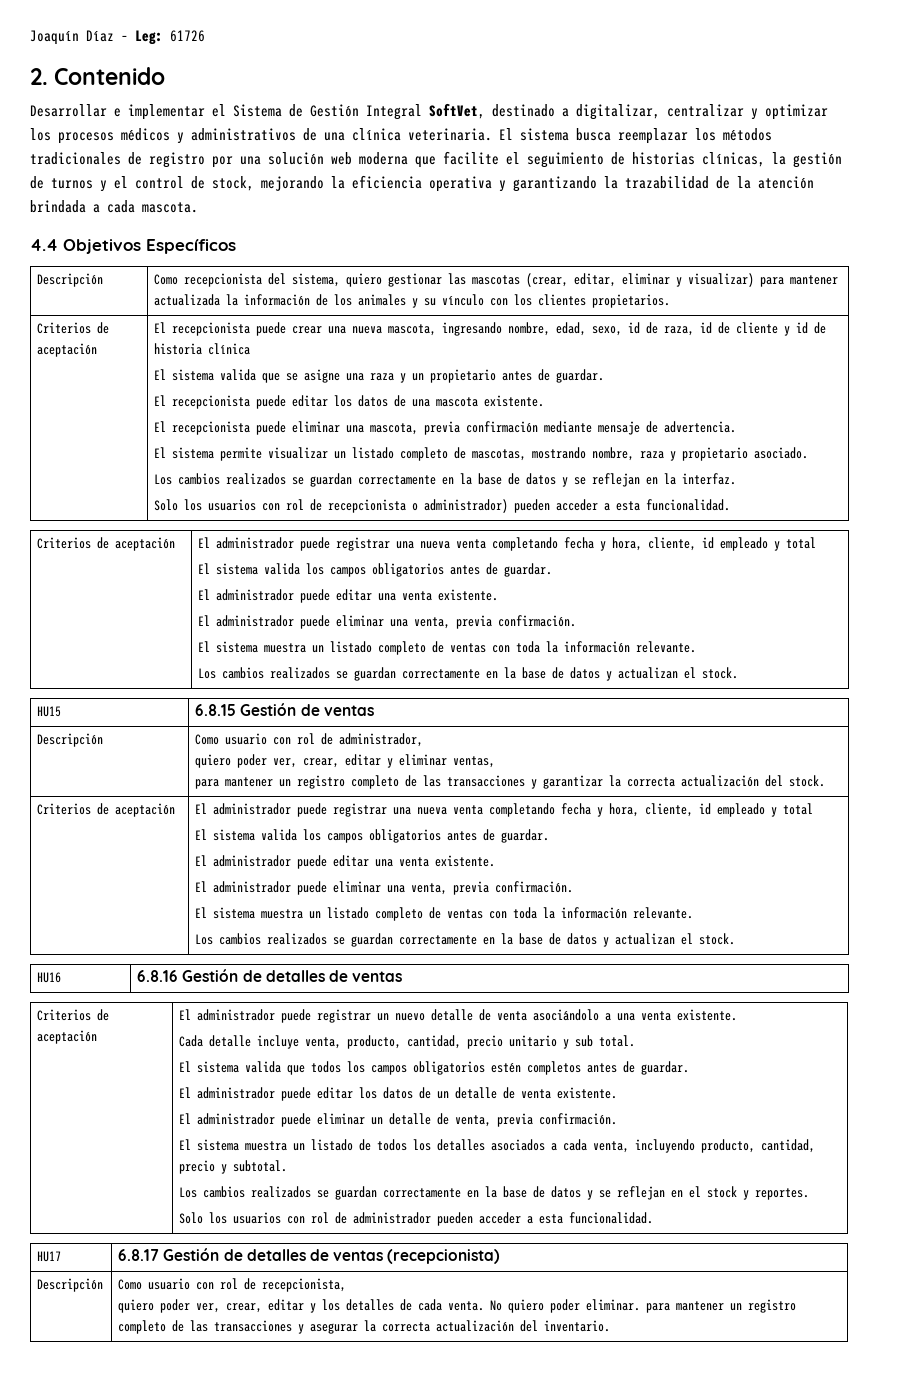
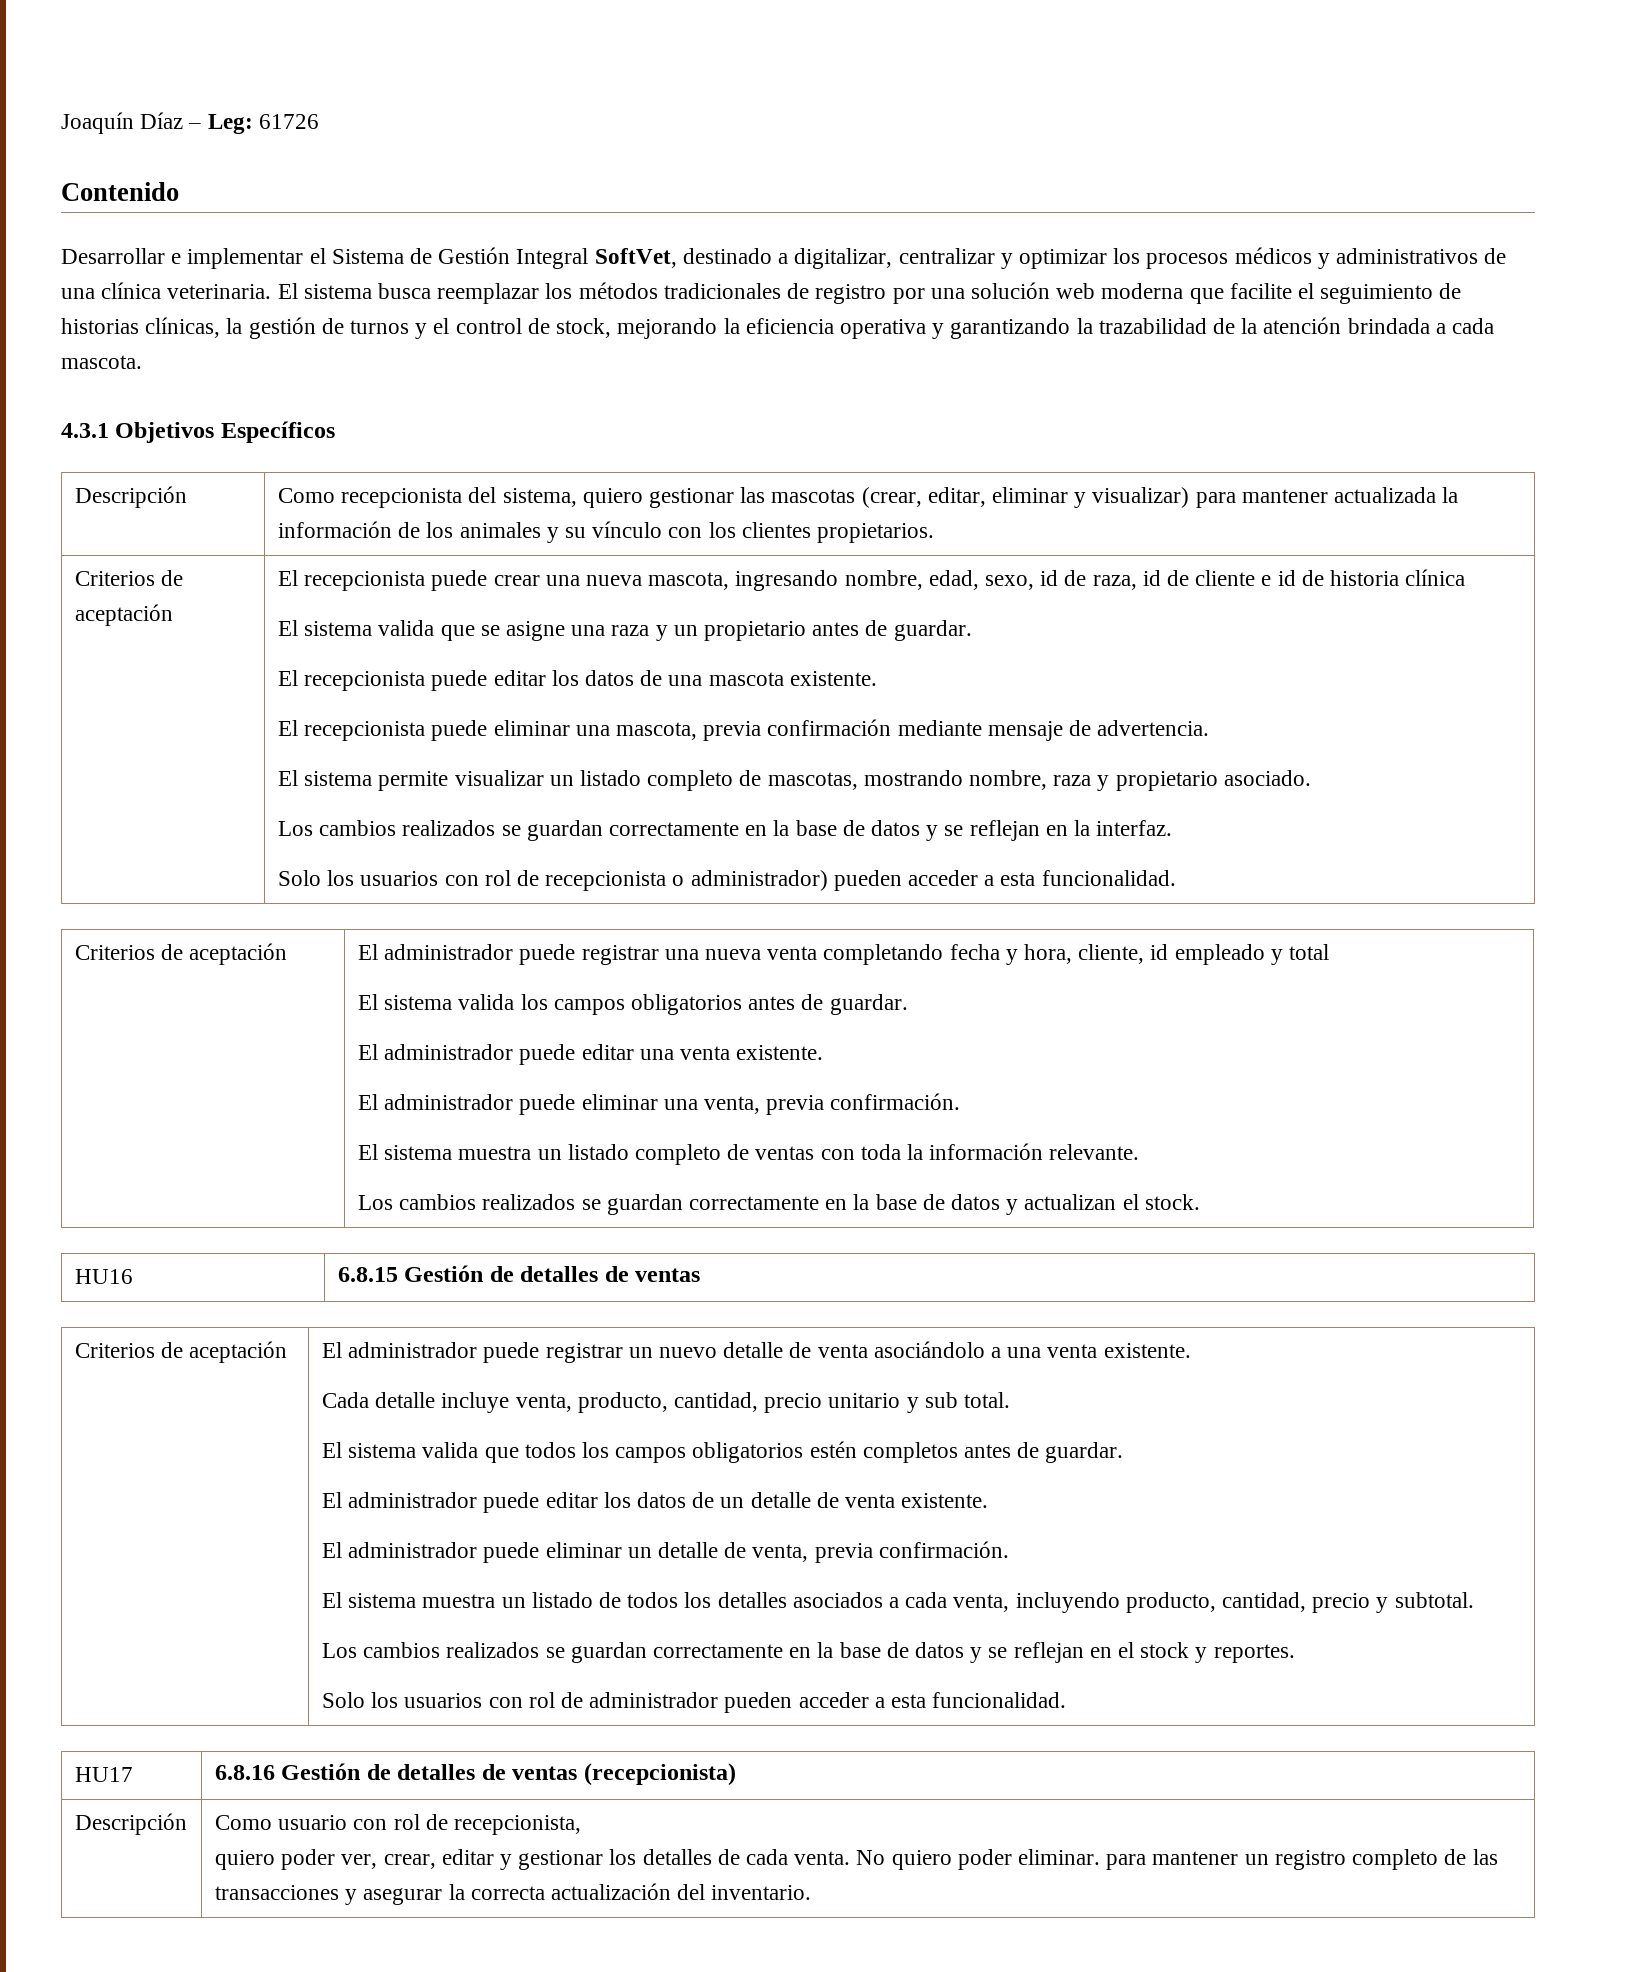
[30,68,48,85] 2. -> (319, 121) none
[30,239,58,251] 4.4 -> [61,423,109,438] 4.3.1
[784,326,791,336] y -> [1261,575,1272,586] e
[37,706,62,717] HU15 -> [74,1269,133,1284] HU16
[323,705,374,716] [37,733,104,747] [195,733,424,747] [195,754,496,768] [195,775,826,789] [37,803,176,817] [195,803,814,817] [195,829,550,843] [195,855,496,869] [195,881,574,895] [195,907,694,921] [195,933,736,947] [37,972,62,983] [137,969,262,982] ventas // Descripción | Como usuario con rol de administrador, // quiero poder ver, crear, editar y eliminar ventas, // para mantener un registro completo de las transacciones y garantizar la correcta actualización del stock. // Criterios de aceptación | El administrador puede registrar una nueva venta completando fecha y hora, cliente, id empleado y total // El sistema valida los campos obligatorios antes de guardar. // El administrador puede editar una venta existente. // El administrador puede eliminar una venta, previa confirmación. // El sistema muestra un listado completo de ventas con toda la información relevante. // Los cambios realizados se guardan correctamente en la base de datos y actualizan el stock. // HU16 | 6.8.16 Gestión de -> (514, 1274) none
[118,1249,160,1261] 6.8.17 -> [214,1765,275,1780] 6.8.16
(317, 1308) none -> [518,1850,604,1870] gestionar

